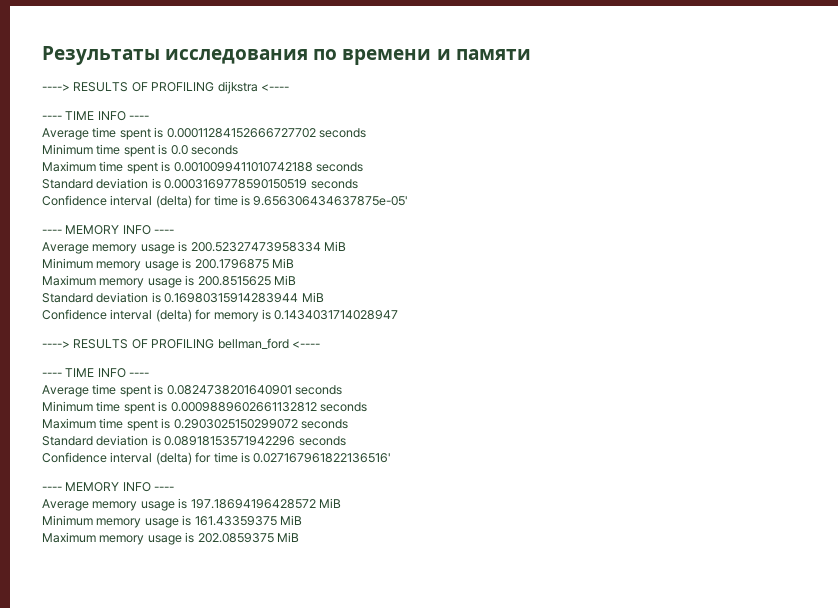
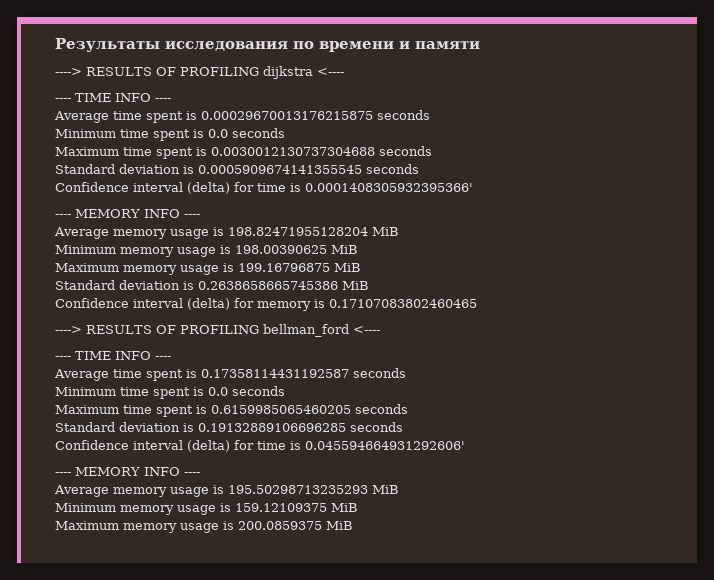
[166,128,316,138] 0.00011284152666727702 -> [201,111,373,120] 0.00029670013176215875
[173,162,363,172] [42,178,358,189] [42,195,409,208] [42,225,175,235] [42,241,346,254] [42,258,294,271] [42,275,271,288] 0.0010099411010742188 seconds // Standard deviation is 0.0003169778590150519 seconds // Confidence interval (delta) for time is 9.656306434637875e-05' // ---- MEMORY INFO ---- // Average memory usage is 200.52327473958334 MiB // Minimum memory usage is 200.1796875 MiB // Maximum memory usage is 200.8515625 -> [211,146,432,156] [55,164,419,174] [55,182,473,194] [55,209,200,218] [54,227,399,239] [55,245,358,257] [55,263,330,275] 0.0030012130737304688 seconds // Standard deviation is 0.0005909674141355545 seconds // Confidence interval (delta) for time is 0.0001408305932395366' // ---- MEMORY INFO ---- // Average memory usage is 198.82471955128204 MiB // Minimum memory usage is 198.00390625 MiB // Maximum memory usage is 199.16796875
[164,293,299,303] 0.16980315914283944 -> [198,281,338,290] 0.2638658665745386
[274,310,399,320] 0.1434031714028947 -> [329,299,477,308] 0.17107083802460465
[166,385,342,395] [42,401,367,414] [42,418,348,431] [42,435,346,446] [42,452,392,465] [42,482,175,492] [42,498,341,511] [42,515,302,528] [42,532,274,545] 0.0824738201640901 seconds // Minimum time spent is 0.0009889602661132812 seconds // Maximum time spent is 0.2903025150299072 seconds // Standard deviation is 0.08918153571942296 seconds // Confidence interval (delta) for time is 0.027167961822136516' // ---- MEMORY INFO ---- // Average memory usage is 197.18694196428572 MiB // Minimum memory usage is 161.43359375 MiB // Maximum memory usage is 202.0859375 -> [201,368,406,378] [55,386,285,399] [55,404,408,417] [55,422,403,432] [55,440,465,452] [55,467,200,476] [54,485,399,497] [55,503,358,515] [55,521,322,533] 0.17358114431192587 seconds // Minimum time spent is 0.0 seconds // Maximum time spent is 0.6159985065460205 seconds // Standard deviation is 0.19132889106696285 seconds // Confidence interval (delta) for time is 0.045594664931292606' // ---- MEMORY INFO ---- // Average memory usage is 195.50298713235293 MiB // Minimum memory usage is 159.12109375 MiB // Maximum memory usage is 200.0859375

